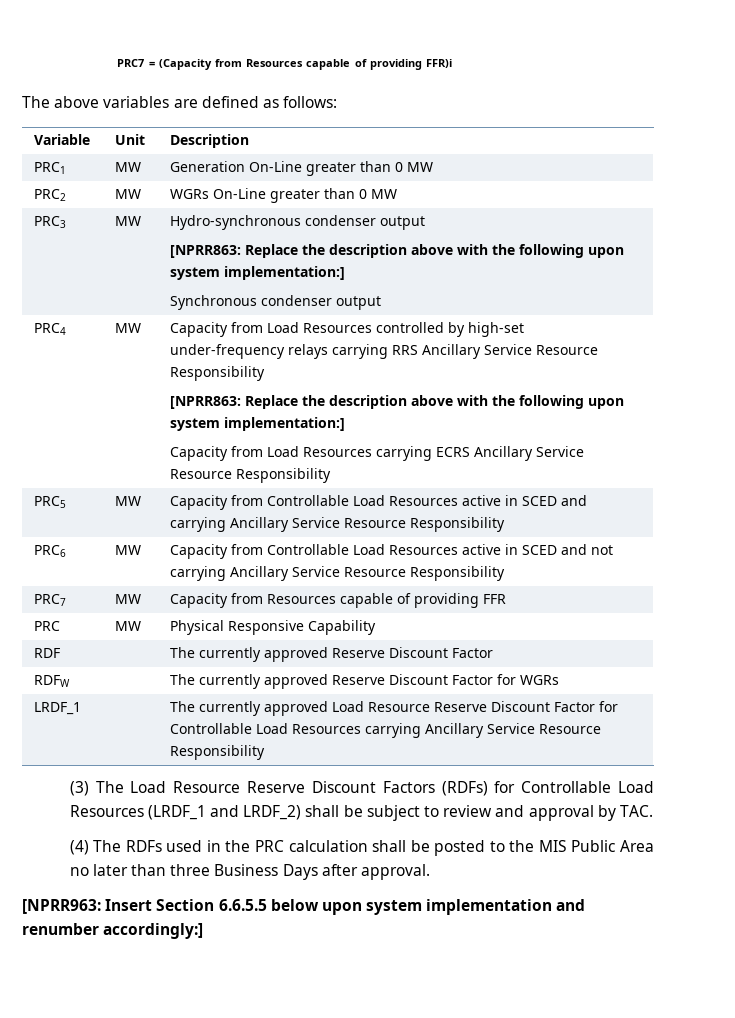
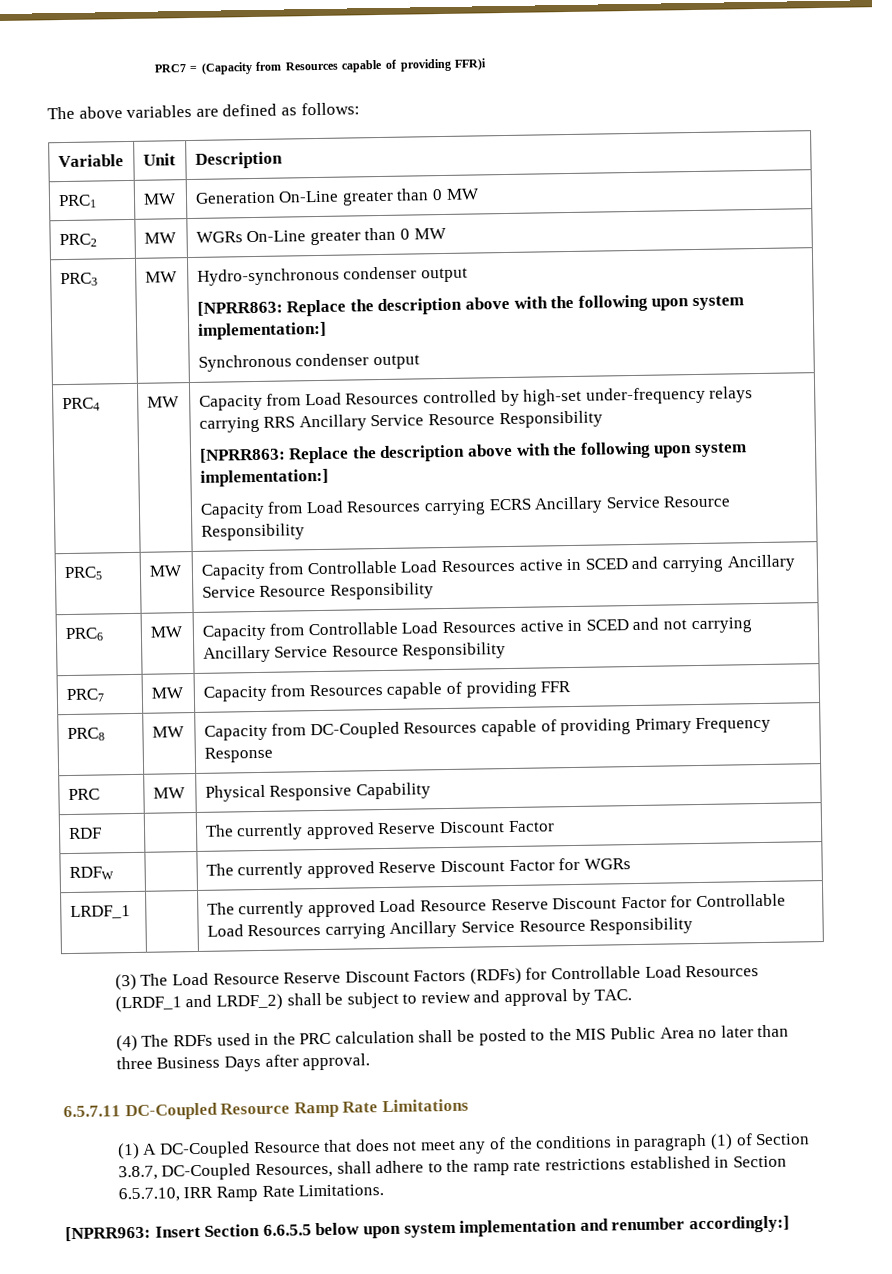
(507, 599) none -> [66,727,105,742] [151,726,185,738] [203,716,772,741] [203,746,273,763] // PRC8 | MW | Capacity from DC-Coupled Resources capable of providing Primary Frequency Response
(431, 872) none -> [63,1098,469,1121] [116,1133,811,1160] [117,1155,787,1181] [117,1184,385,1203] // 6.5.7.11 DC-Coupled Resource Ramp Rate Limitations // (1) A DC-Coupled Resource that does not meet any of the conditions in paragraph (1) of Section 3.8.7, DC-Coupled Resources, shall adhere to the ramp rate restrictions established in Section 6.5.7.10, IRR Ramp Rate Limitations.

